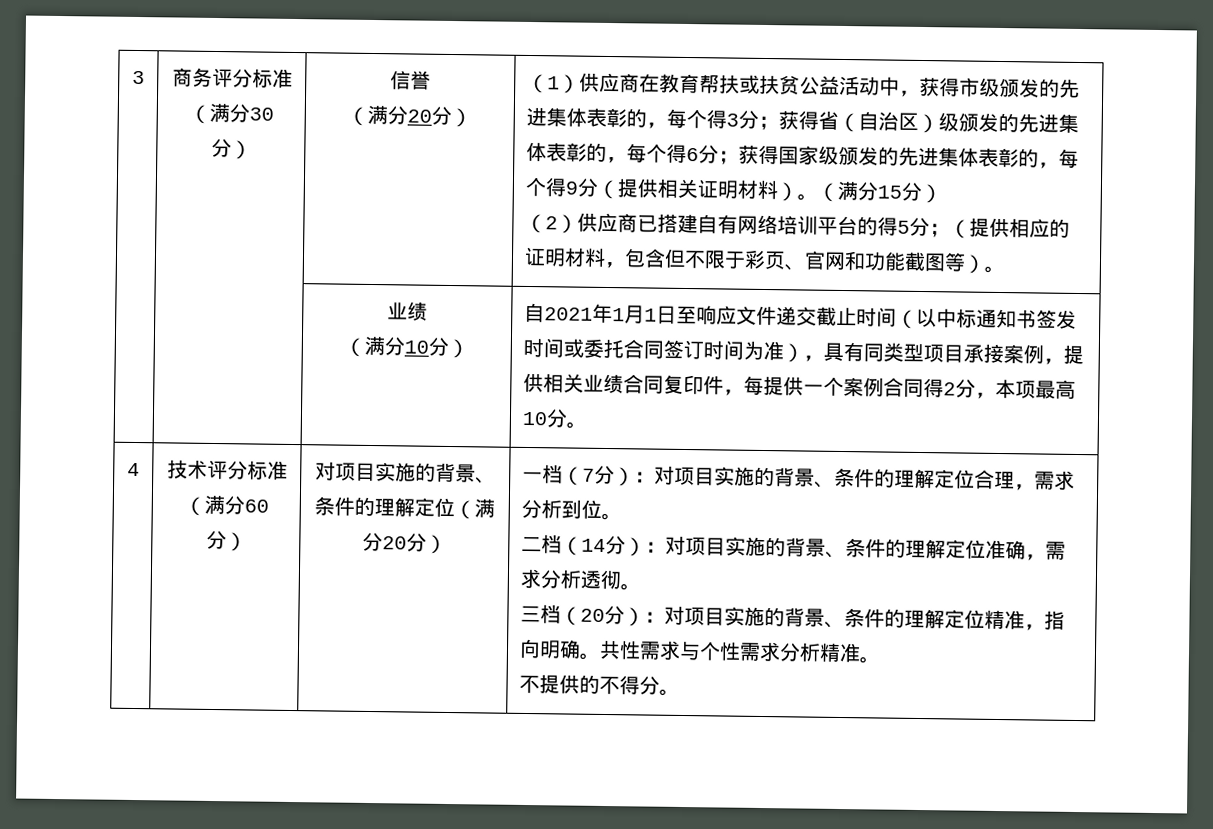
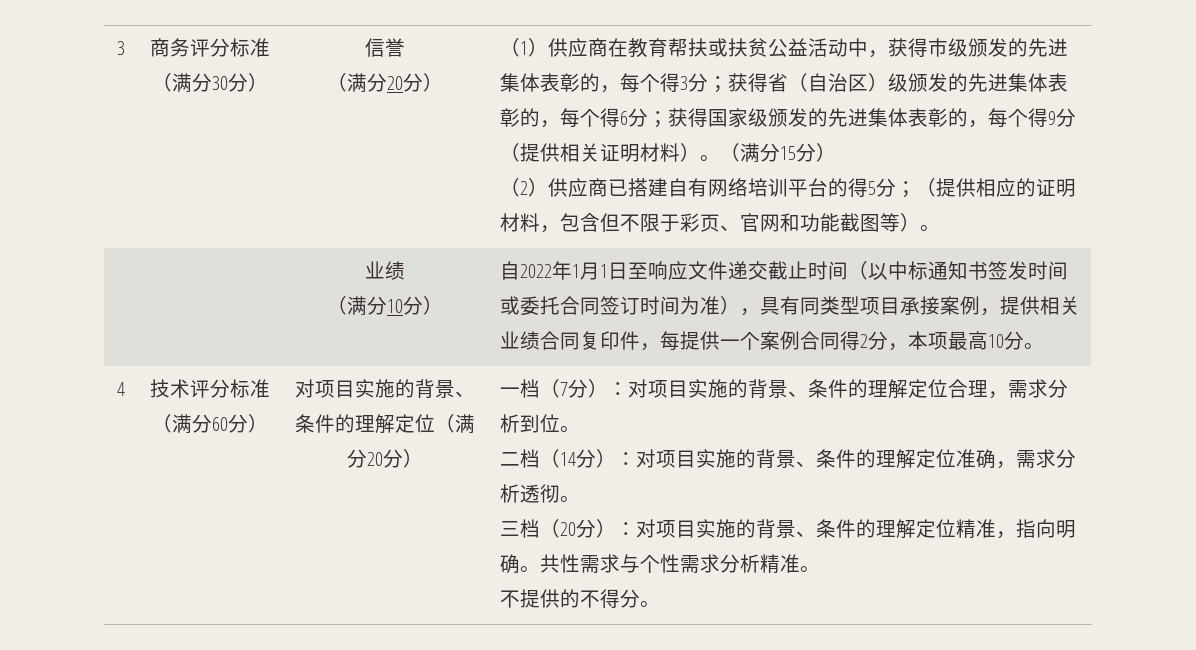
[544,307,594,321] 2021 -> [519,264,552,278] 2022

